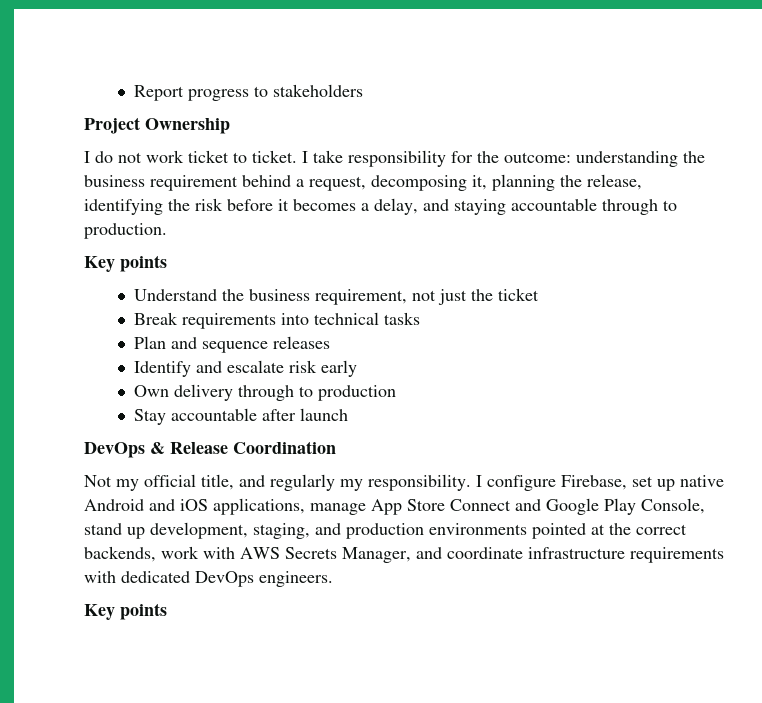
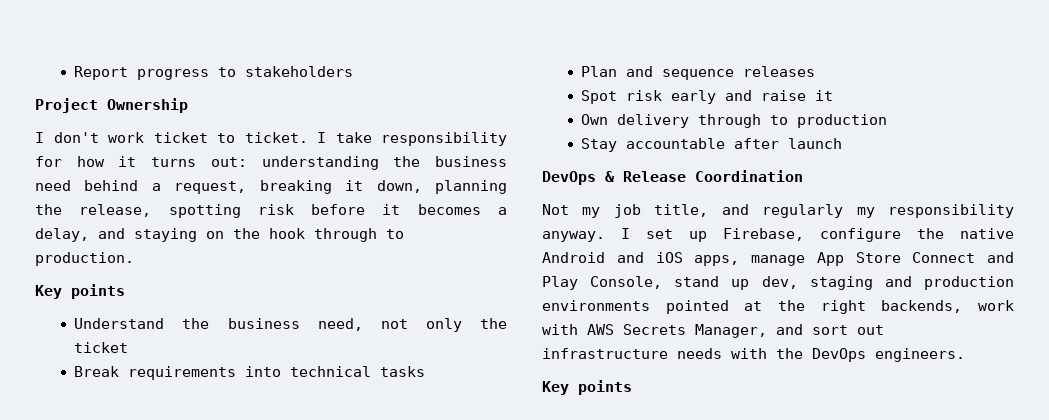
[95,151,142,163] do not -> [53,132,99,143] don't
[477,151,571,163] the outcome: -> [76,156,247,167] how it turns out:
[150,175,238,191] requirement -> [35,180,71,191] need
[371,175,487,191] decomposing it, -> [259,180,422,194] breaking it down,
[84,199,190,215] identifying the -> [168,204,241,218] spotting
[511,198,597,211] accountable -> [206,228,305,239] on the hook
[315,289,468,305] requirement, not just -> [317,318,462,332] need, not only
[134,360,285,377] Identify and escalate -> [581,90,618,104] Spot
(358, 368) none -> [725,90,834,101] and raise it
[144,474,196,487] official -> [613,204,641,218] job
[368,474,675,491] responsibility. I configure Firebase, set up -> [888,204,1014,218] [542,228,944,242] responsibility anyway. I set up Firebase, configure the
[213,498,305,515] applications, -> [694,255,740,266] apps,
[546,498,599,515] Google -> (1014, 257) none
[150,522,310,539] development, staging, -> [761,276,873,290] dev, staging
[636,524,687,535] correct -> [820,300,866,314] right
[447,547,724,563] [84,571,190,583] coordinate infrastructure requirements with dedicated -> [812,325,884,335] [542,348,803,359] sort out infrastructure needs with the

